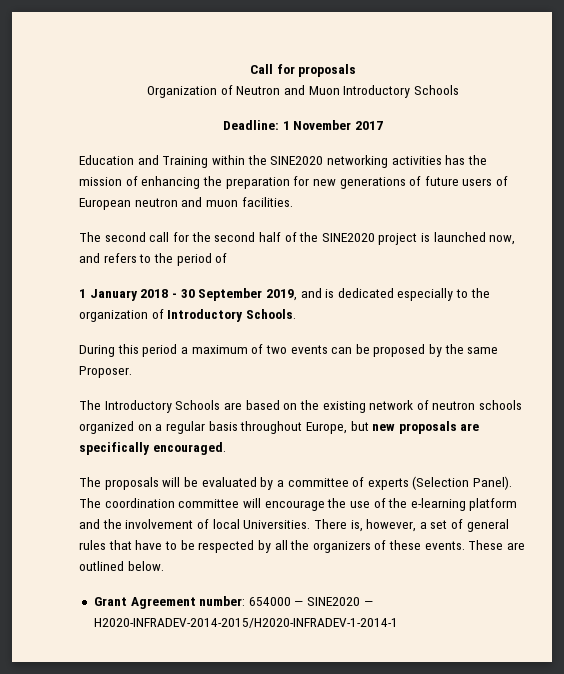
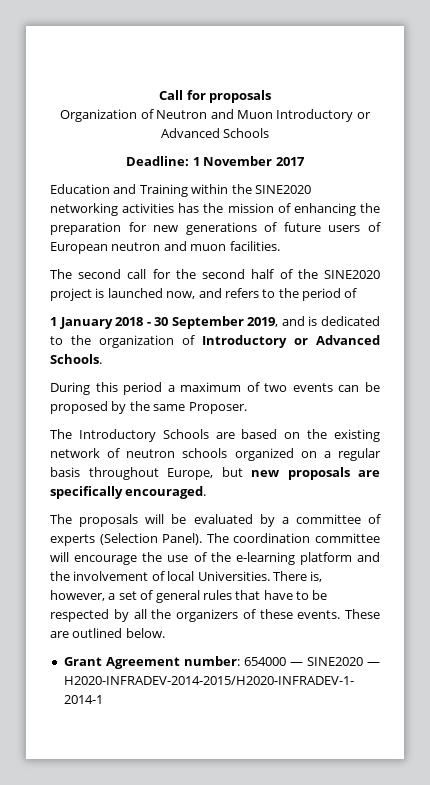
(411, 91) none -> [356,112,371,119] [160,128,220,138] or Advanced
[397,288,454,301] especially -> (380, 321) none
(244, 315) none -> [294,335,380,345] or Advanced

